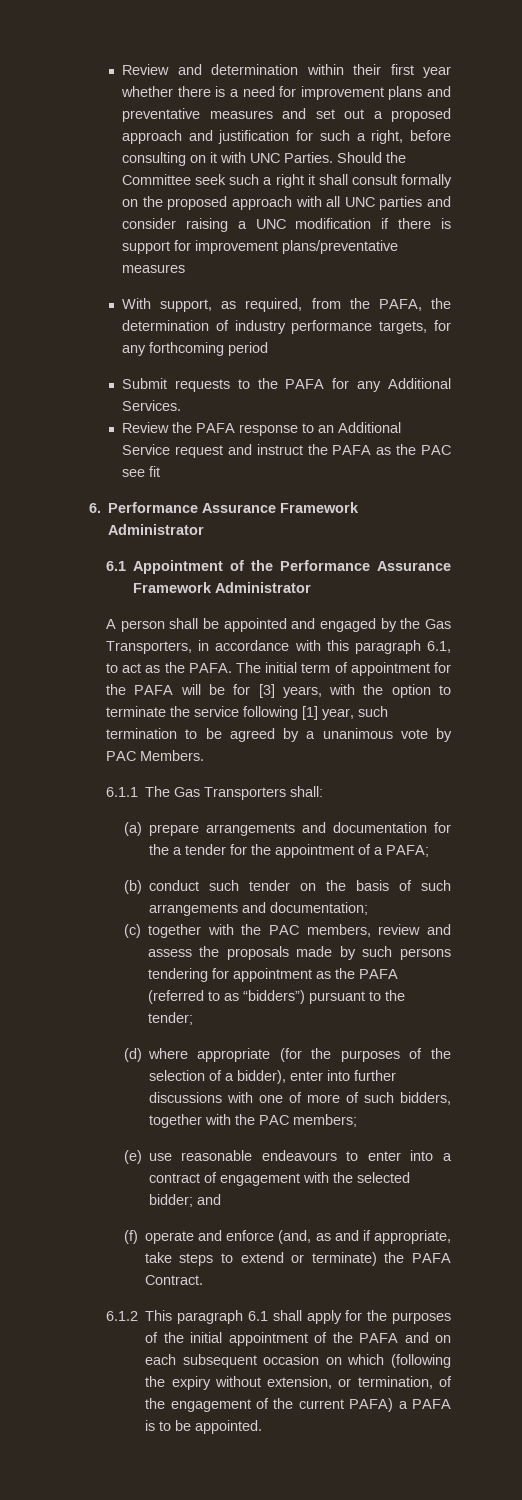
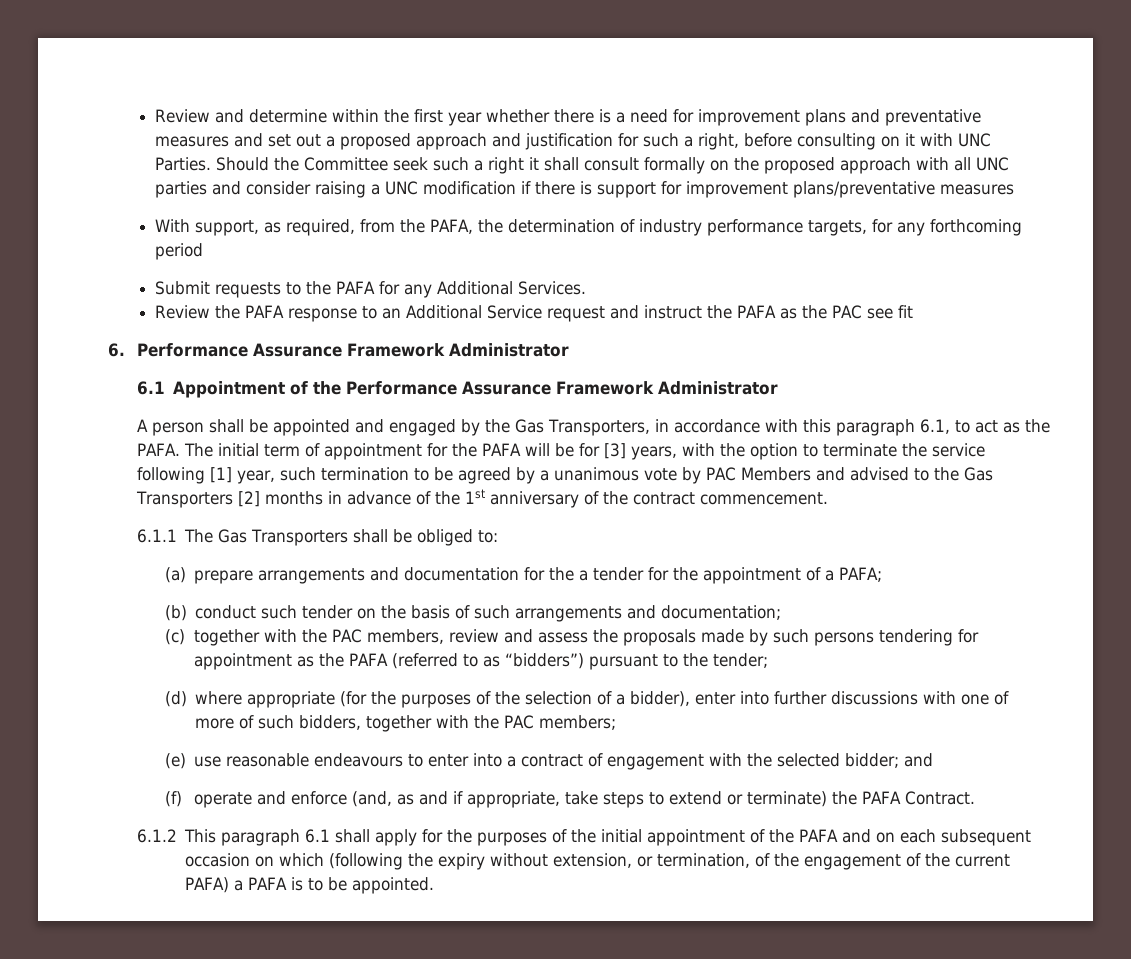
[211,64,382,75] determination within their -> [248,109,409,123] determine within the
[140,750,205,761] Members. -> [740,467,993,481] [135,489,828,508] Members and advised to the Gas Transporters [2] months in advance of the 1st anniversary of the contract commencement.
[290,786,324,797] shall: -> [353,529,499,546] shall be obliged to:

